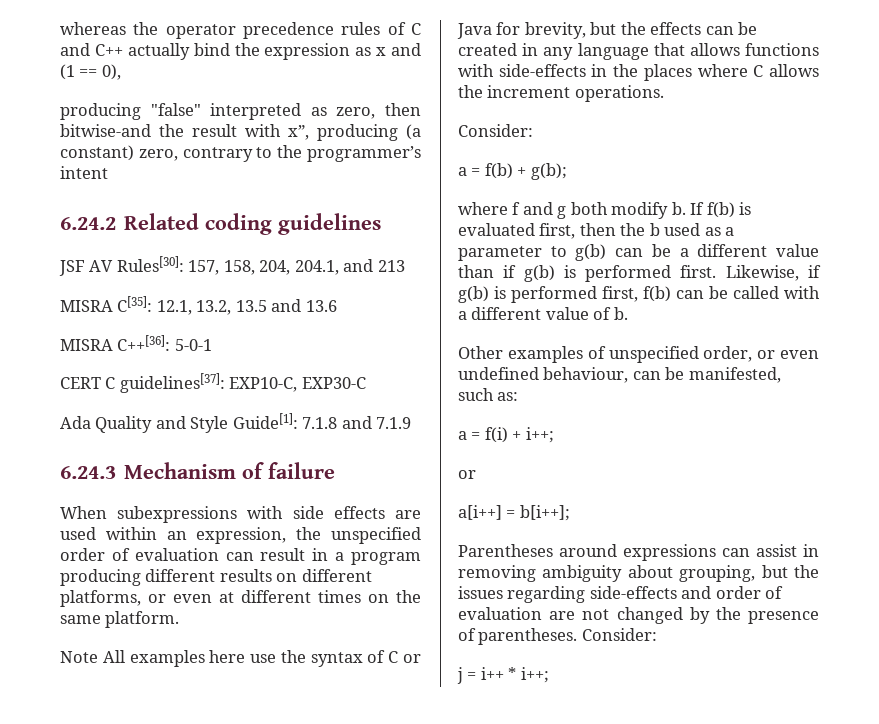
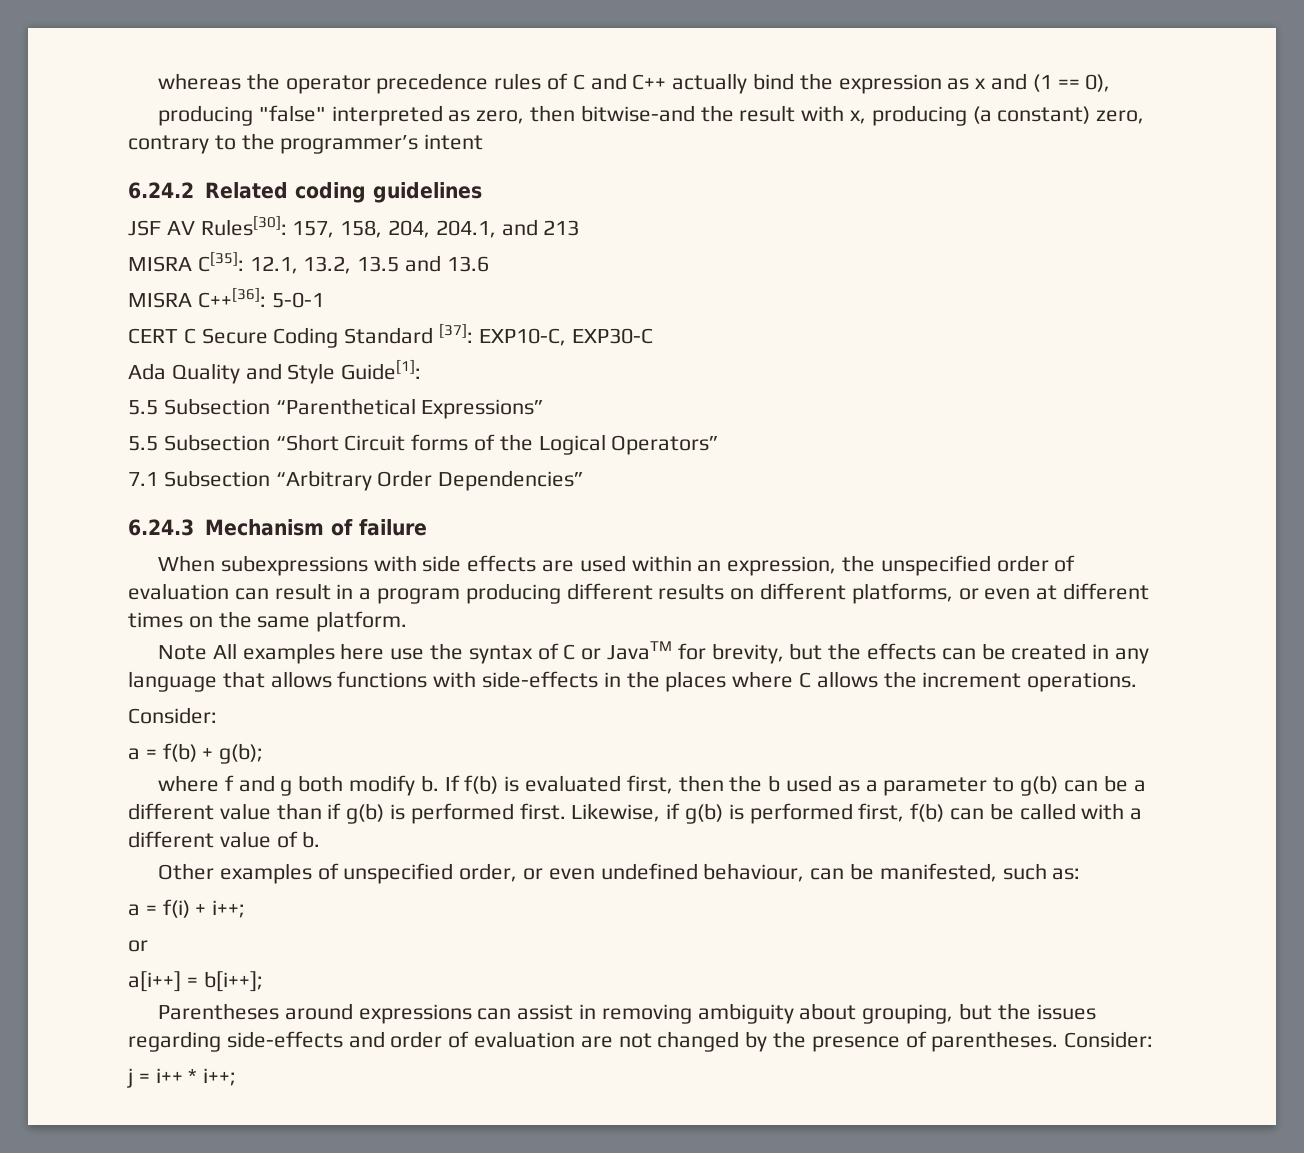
[288,125,309,140] x”, -> [850,110,867,124] x,
[119,373,225,393] guidelines[37]: -> [201,323,474,348] Secure Coding Standard [37]:
[302,416,412,429] 7.1.8 and 7.1.9 -> [128,398,545,419] [128,434,720,455] [128,470,585,491] // 5.5 Subsection “Parenthetical Expressions” // 5.5 Subsection “Short Circuit forms of the Logical Operators” // 7.1 Subsection “Arbitrary Order Dependencies”
[457,23,492,39] Java -> [607,641,673,660] JavaTM

